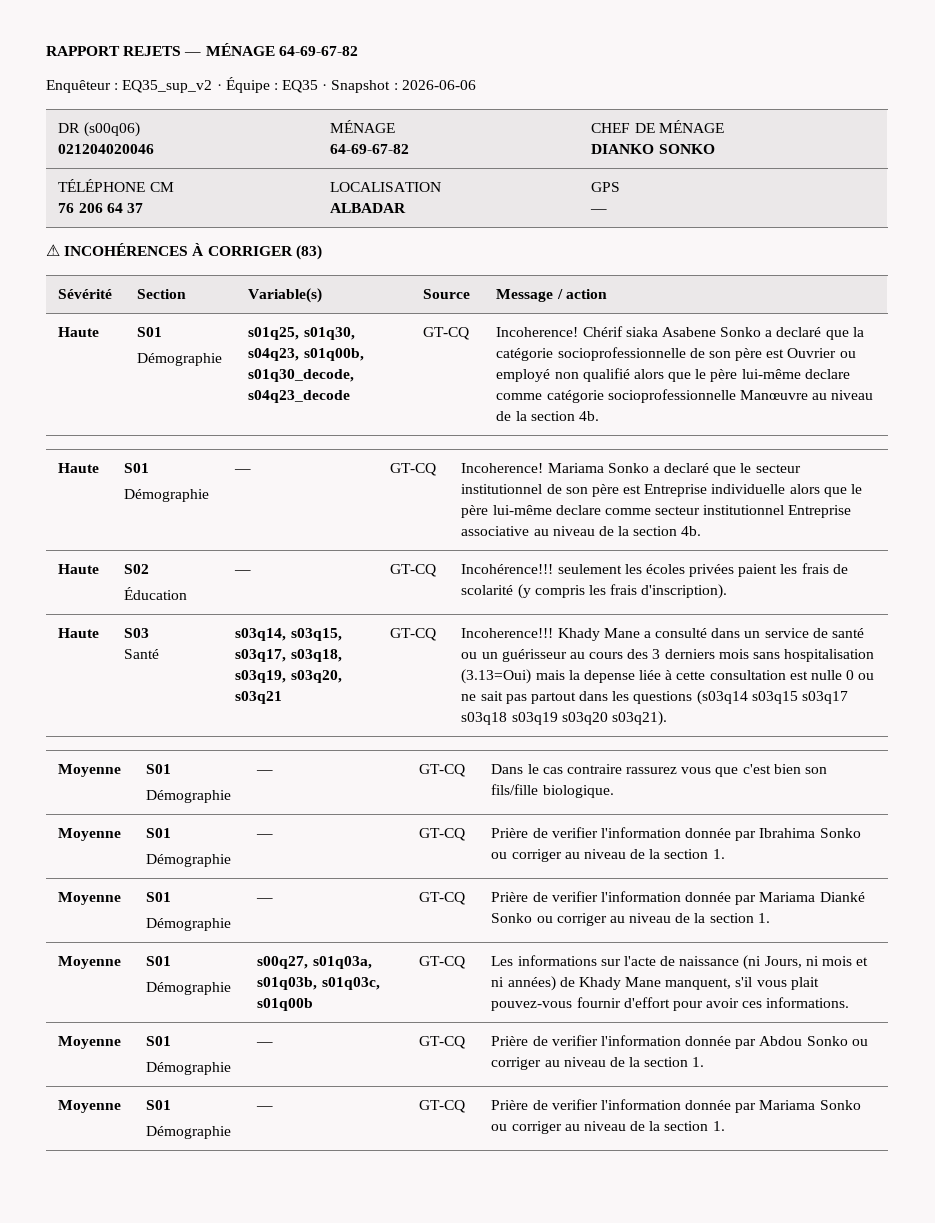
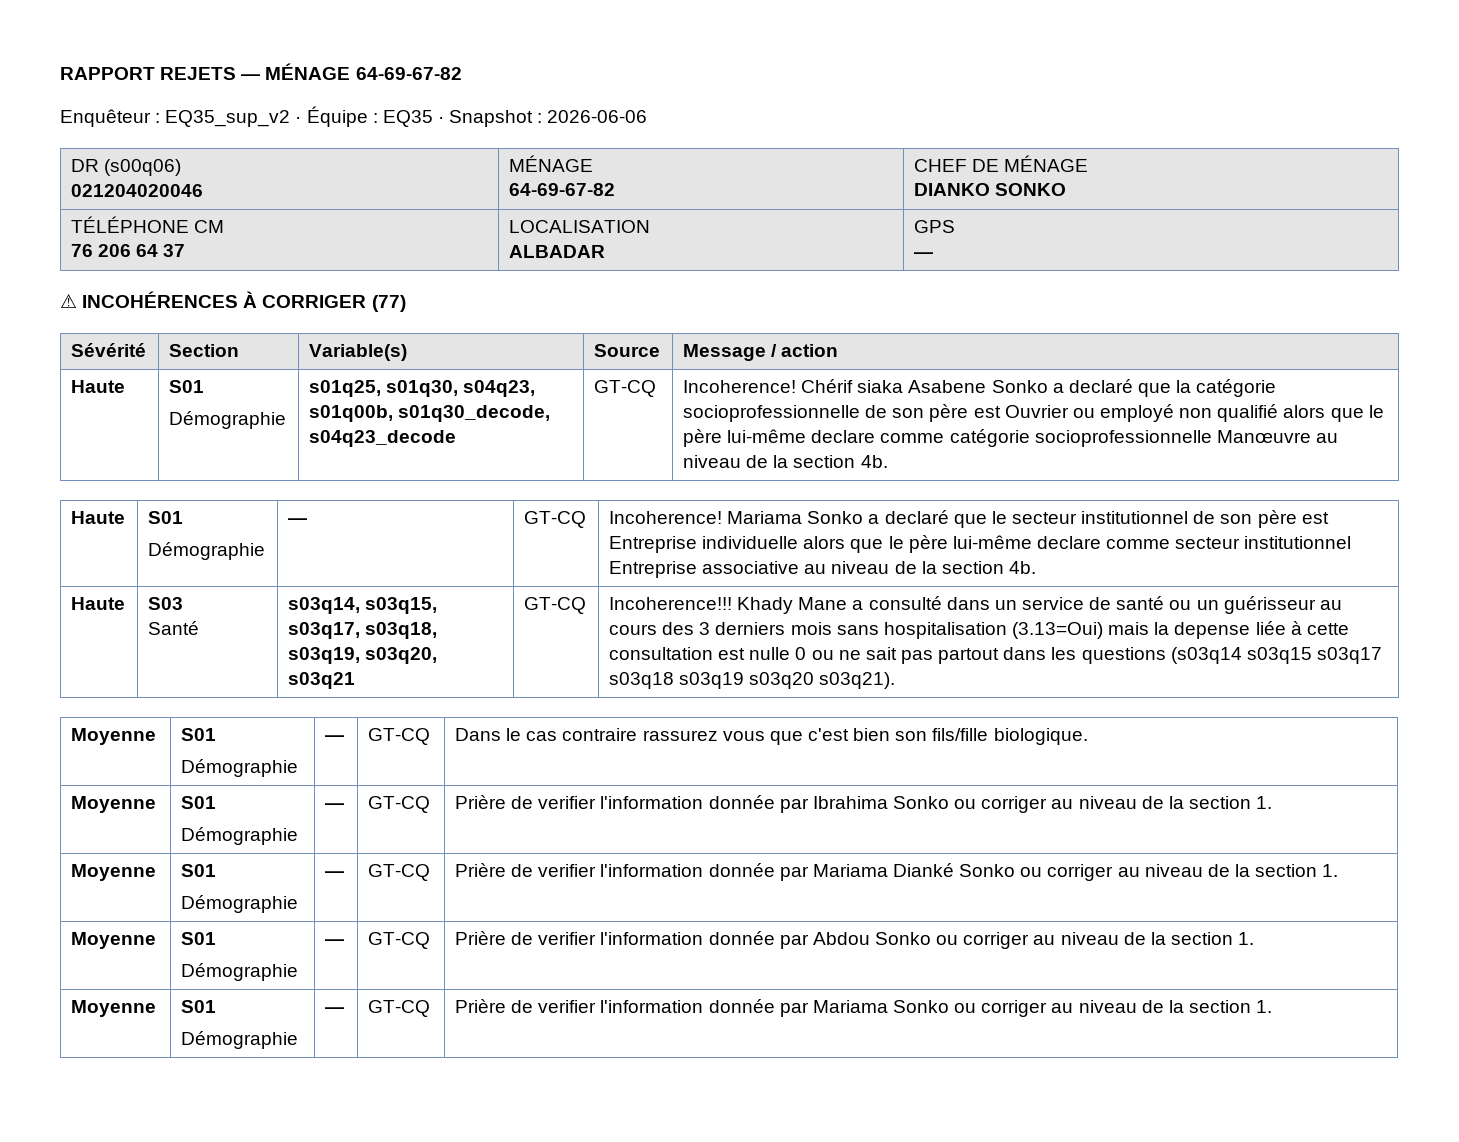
[295,245,322,260] (83) -> [371,295,406,312] (77)
[58,564,100,574] [124,564,150,574] [124,587,188,600] [234,570,252,574] [390,564,437,577] [461,563,848,577] [461,584,728,599] // Haute | S02 // Éducation | — | GT-CQ | Incohérence!!! seulement les écoles privées paient les frais de scolarité (y compris les frais d'inscription). -> (1037, 567) none
[146,982,232,995] [257,956,372,969] [257,977,380,990] [257,998,314,1011] [419,956,466,969] [491,955,869,970] [491,976,819,991] [491,997,850,1011] [58,1036,122,1049] [146,1036,172,1046] // Démographie | s00q27, s01q03a, s01q03b, s01q03c, s01q00b | GT-CQ | Les informations sur l'acte de naissance (ni Jours, ni mois et ni années) de Khady Mane manquent, s'il vous plait pouvez-vous fournir d'effort pour avoir ces informations. // Moyenne | S01 -> (217, 938) none

